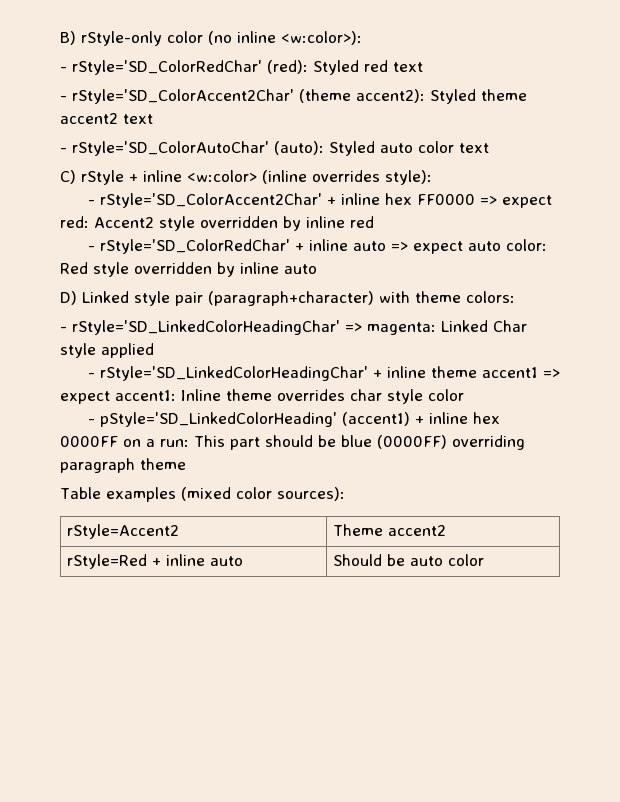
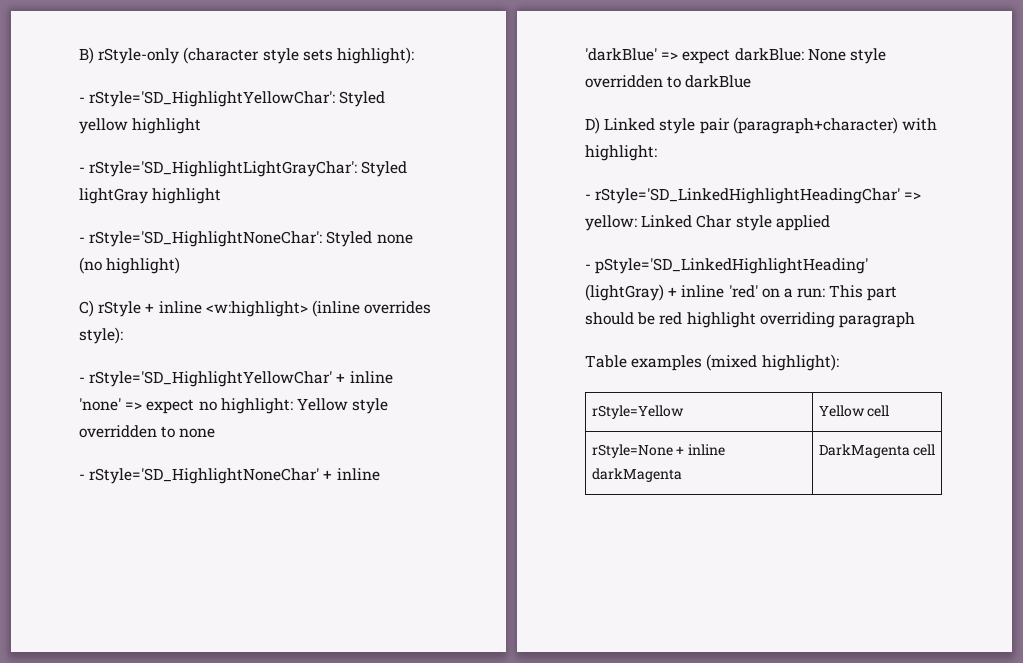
[167,31,362,45] [60,60,423,75] [60,89,527,104] [60,113,153,124] [60,141,489,156] color (no inline <w:color>): // - rStyle='SD_ColorRedChar' (red): Styled red text // - rStyle='SD_ColorAccent2Char' (theme accent2): Styled theme accent2 text // - rStyle='SD_ColorAutoChar' (auto): Styled auto color text -> [183,47,414,64] [79,91,386,107] [79,118,202,134] [79,161,408,177] [79,188,222,204] [79,231,413,247] [79,257,181,274] (character style sets highlight): // - rStyle='SD_HighlightYellowChar': Styled yellow highlight // - rStyle='SD_HighlightLightGrayChar': Styled lightGray highlight // - rStyle='SD_HighlightNoneChar': Styled none (no highlight)
[187,170,257,182] <w:color> -> [205,301,308,317] <w:highlight>
[99,193,552,208] [60,216,374,231] [87,239,547,254] [60,262,317,277] rStyle='SD_ColorAccent2Char' + inline hex FF0000 => expect red: Accent2 style overridden by inline red // - rStyle='SD_ColorRedChar' + inline auto => expect auto color: Red style overridden by inline auto -> [89,371,393,387] [79,398,389,414] [79,425,216,438] [79,468,380,484] [585,48,886,64] [585,75,752,88] rStyle='SD_HighlightYellowChar' + inline 'none' => expect no highlight: Yellow style overridden to none // - rStyle='SD_HighlightNoneChar' + inline 'darkBlue' => expect darkBlue: None style overridden to darkBlue
[415,291,515,303] [60,320,436,335] theme colors: // - rStyle='SD_LinkedColorHeadingChar' => magenta: -> [585,145,657,161] [585,188,922,204] [585,215,637,231] highlight: // - rStyle='SD_LinkedHighlightHeadingChar' => yellow:
[99,366,560,381] [60,389,464,404] [87,412,500,427] [60,436,118,447] rStyle='SD_LinkedColorHeadingChar' + inline theme accent1 => expect accent1: Inline theme overrides char style color // - pStyle='SD_LinkedColorHeading' (accent1) + inline hex 0000FF -> [595,258,869,274] [585,284,758,301] pStyle='SD_LinkedHighlightHeading' (lightGray) + inline 'red'
[341,435,447,449] blue (0000FF) -> [659,312,756,328] red highlight
[140,458,186,470] theme -> (915, 320) none
[235,487,345,501] [67,524,180,539] [333,524,447,536] [67,554,244,569] [333,554,485,566] color sources): // rStyle=Accent2 | Theme accent2 // rStyle=Red + inline auto | Should be auto color -> [761,354,839,371] [591,405,684,419] [818,405,890,417] [591,444,726,458] [591,468,682,482] [818,444,936,458] highlight): // rStyle=Yellow | Yellow cell // rStyle=None + inline darkMagenta | DarkMagenta cell

